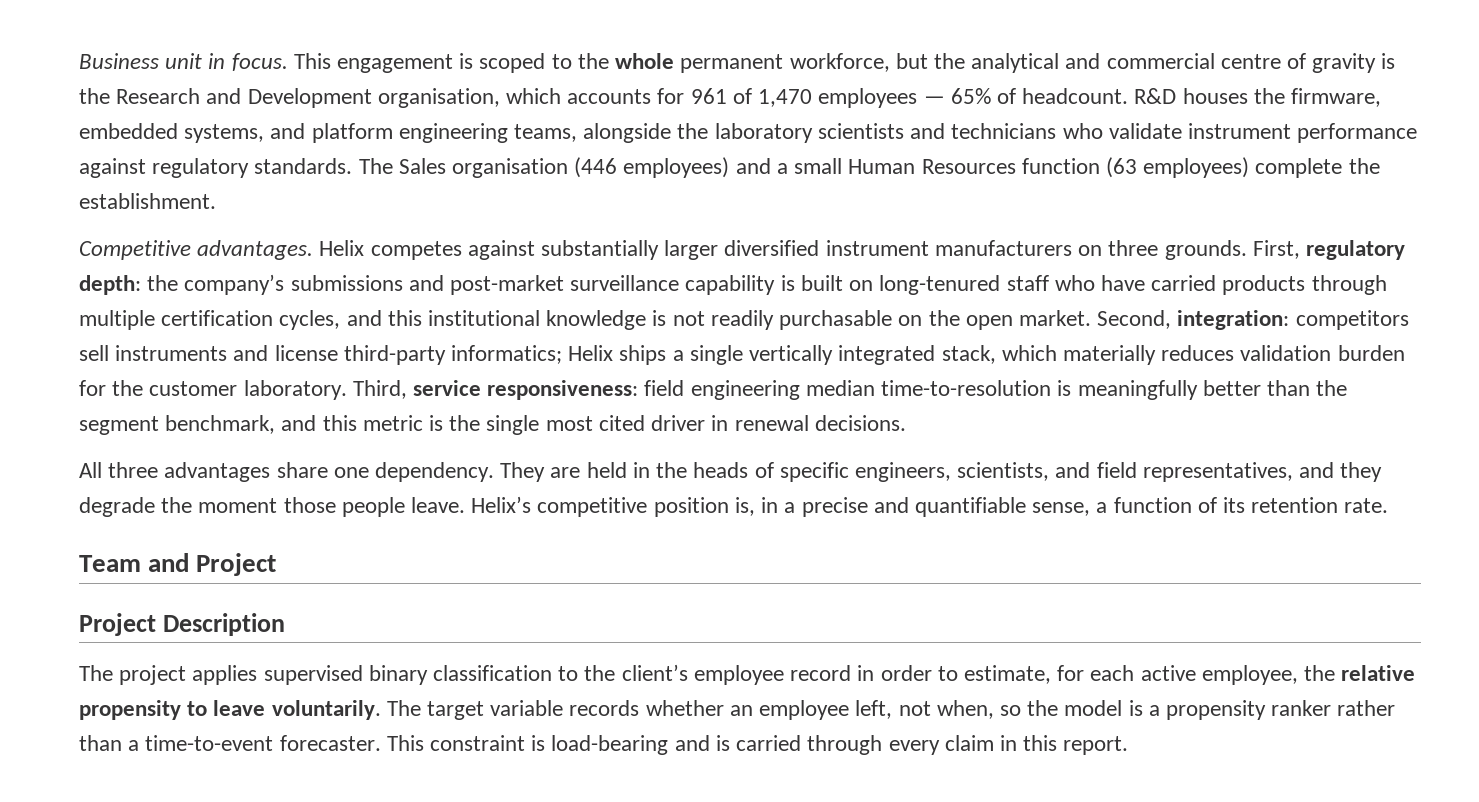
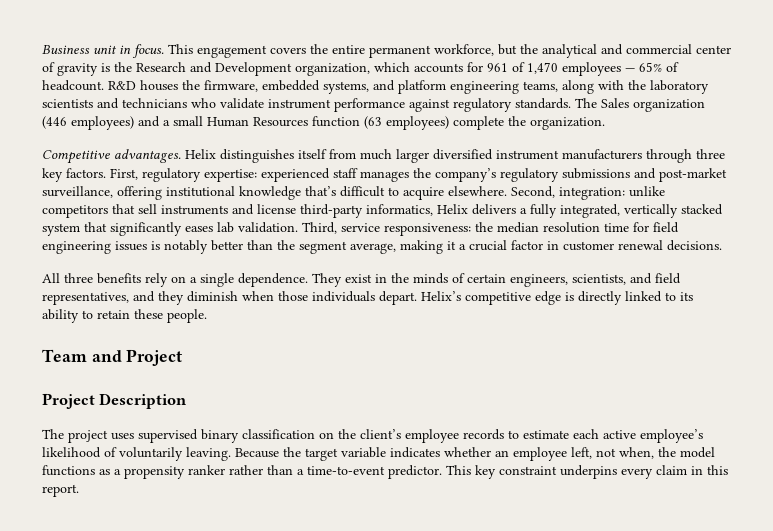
[459,53,675,73] is scoped to the whole -> [270,44,365,54] covers the entire
[1220,54,1281,69] centre -> [696,45,731,54] center
[377,88,500,108] organisation, -> [295,63,370,76] organization,
[583,123,672,143] alongside -> [562,80,624,94] along with
[452,158,569,178] organisation -> [633,99,705,112] organization
[79,193,216,209] establishment. -> [530,117,605,130] organization.
[370,240,1405,260] [79,275,141,295] competes against substantially larger diversified instrument manufacturers on three grounds. First, regulatory depth: -> [220,149,725,163] [42,168,409,182] distinguishes itself from much larger diversified instrument manufacturers through three key factors. First, regulatory expertise: experienced staff manages
(285, 284) none -> [500,168,559,182] regulatory
[570,275,1387,295] [79,310,1409,330] surveillance capability is built on long-tenured staff who have carried products through multiple certification cycles, and this institutional knowledge is not readily purchasable on the open market. Second, integration: competitors -> [42,186,665,200] [42,204,135,218] surveillance, offering institutional knowledge that’s difficult to acquire elsewhere. Second, integration: unlike competitors that
[451,345,1405,365] [79,380,1348,400] [79,415,906,435] [79,462,849,482] informatics; Helix ships a single vertically integrated stack, which materially reduces validation burden for the customer laboratory. Third, service responsiveness: field engineering median time-to-resolution is meaningfully better than the segment benchmark, and this metric is the single most cited driver in renewal decisions. // All three advantages share one dependency. They are held in the heads of specific -> [366,204,723,218] [42,222,679,236] [42,240,722,254] [42,273,506,287] informatics, Helix delivers a fully integrated, vertically stacked system that significantly eases lab validation. Third, service responsiveness: the median resolution time for field engineering issues is notably better than the segment average, making it a crucial factor in customer renewal decisions. // All three benefits rely on a single dependence. They exist in the minds of certain
[79,496,1389,517] degrade the moment those people leave. Helix’s competitive position is, in a precise and quantifiable sense, a function of its retention rate. -> [187,291,693,305] [42,309,207,323] diminish when those individuals depart. Helix’s competitive edge is directly linked to its ability to retain these people.
[192,665,258,685] applies -> [111,433,134,440] uses
[558,666,579,681] to -> [319,432,334,439] on
[790,665,1416,685] [79,700,421,720] record in order to estimate, for each active employee, the relative propensity to leave voluntarily. The -> [463,429,703,443] [42,447,301,461] records to estimate each active employee’s likelihood of voluntarily leaving. Because the
[569,700,640,716] records -> [390,447,440,458] indicates
[999,705,1021,716] so -> (654, 453) none
[1128,700,1143,716] is -> [42,465,110,476] functions as
[279,735,883,755] forecaster. This constraint is load-bearing and is carried through -> [388,465,617,479] predictor. This key constraint underpins

